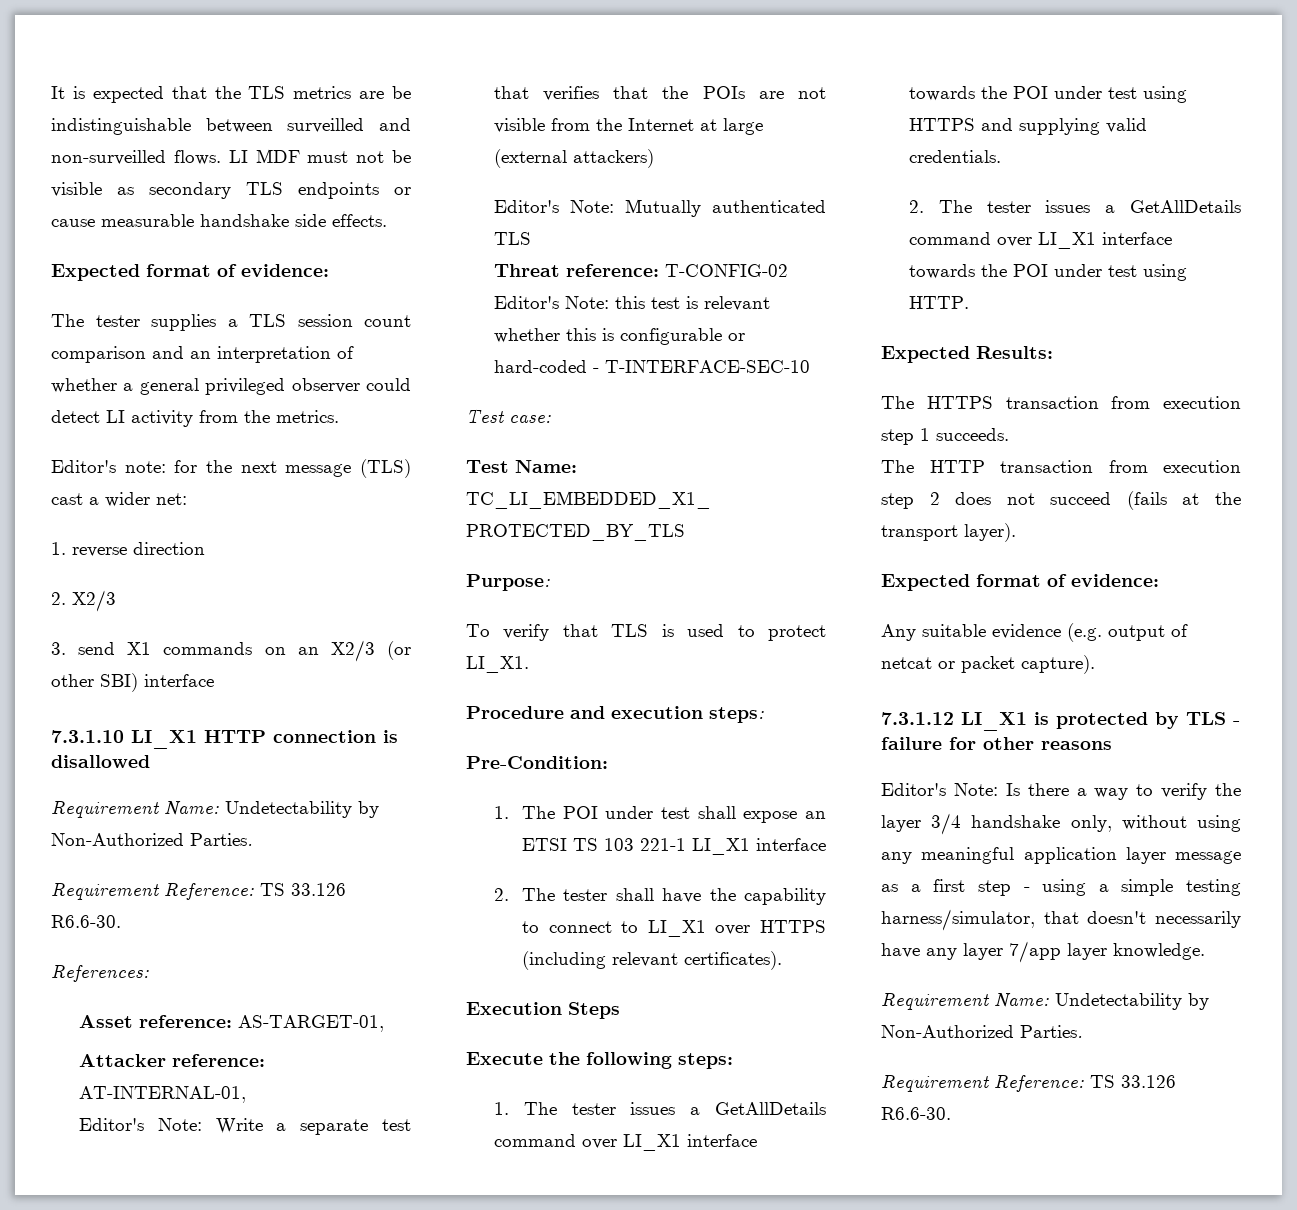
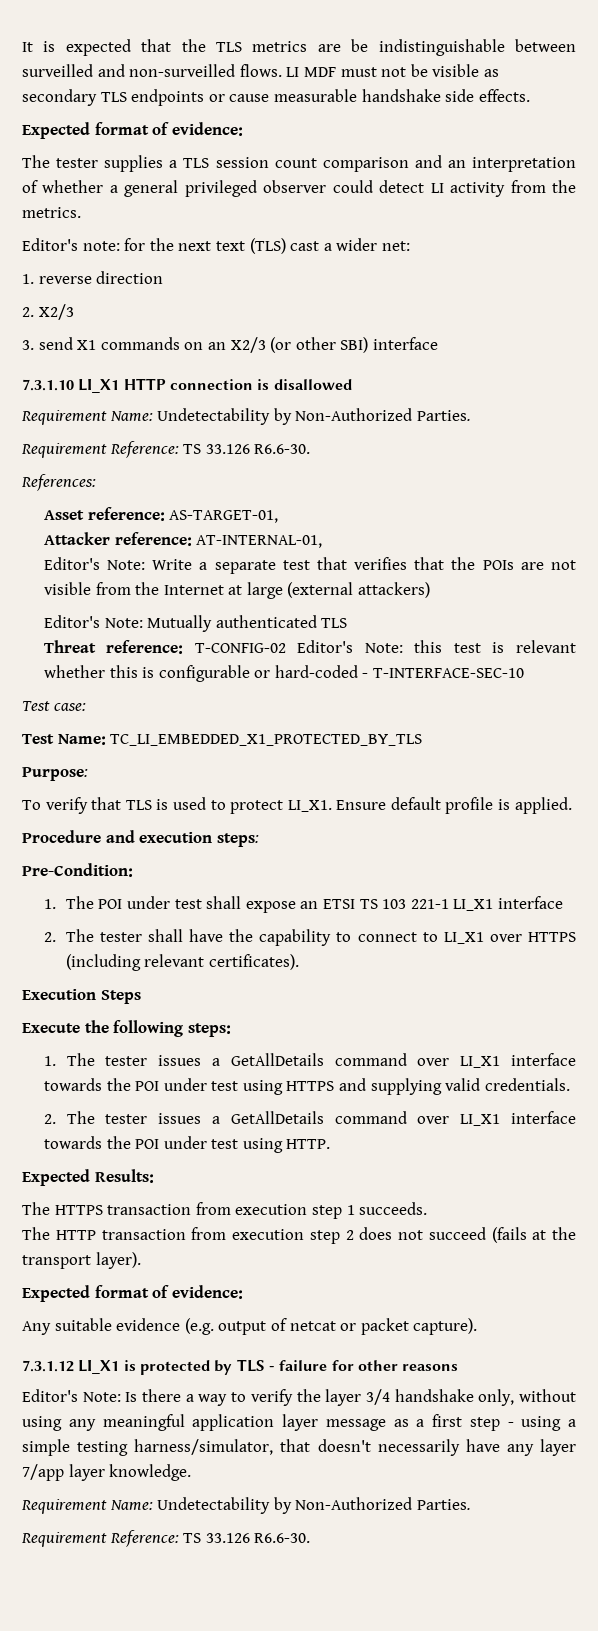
[285,464,352,477] message -> [215,241,245,251] text
(529, 664) none -> [336,797,572,814] Ensure default profile is applied.

